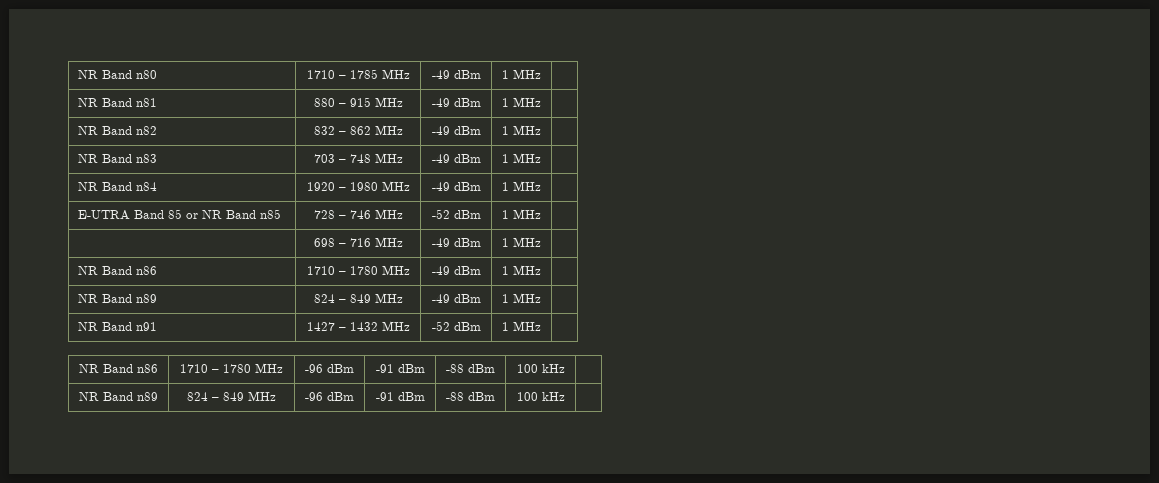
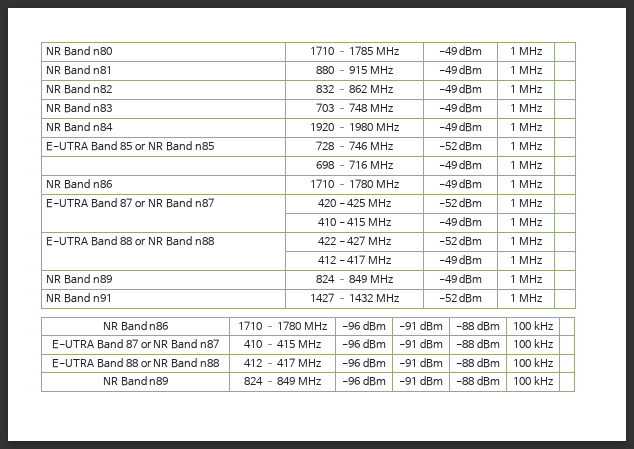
(541, 270) none -> [45,198,214,208] [317,199,392,207] [438,198,483,208] [510,199,542,207] [317,218,392,226] [438,217,483,227] [510,218,542,226] [45,236,214,246] [317,236,392,245] [438,236,483,246] [510,237,542,245] [317,255,392,264] [438,255,483,265] [510,256,542,264] // E-UTRA Band 87 or NR Band n87 | 420 - 425 MHz | -52 dBm | 1 MHz | // | 410 - 415 MHz | -49 dBm | 1 MHz | // E-UTRA Band 88 or NR Band n88 | 422 - 427 MHz | -52 dBm | 1 MHz | // | 412 - 417 MHz | -49 dBm | 1 MHz |
(565, 368) none -> [51,339,220,349] [243,340,322,348] [342,339,386,349] [399,339,443,349] [456,339,500,349] [513,339,553,348] [51,358,220,368] [243,358,322,367] [342,358,386,368] [399,358,443,368] [456,358,500,368] [513,358,553,367] // E-UTRA Band 87 or NR Band n87 | 410 – 415 MHz | -96 dBm | -91 dBm | -88 dBm | 100 kHz | // E-UTRA Band 88 or NR Band n88 | 412 – 417 MHz | -96 dBm | -91 dBm | -88 dBm | 100 kHz |

